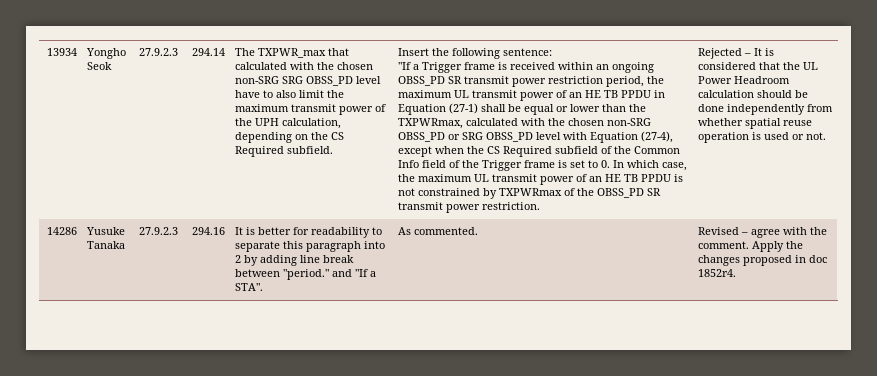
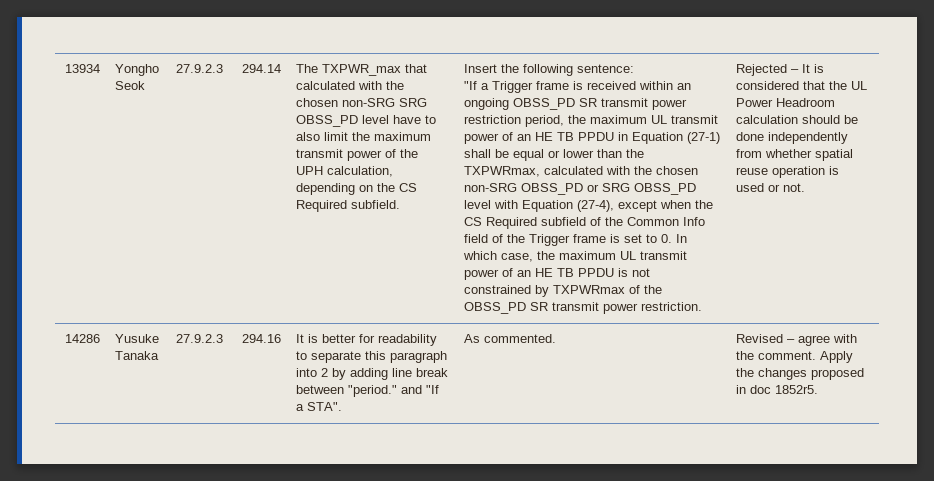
[697,269,736,277] 1852r4. -> [775,385,819,394] 1852r5.

